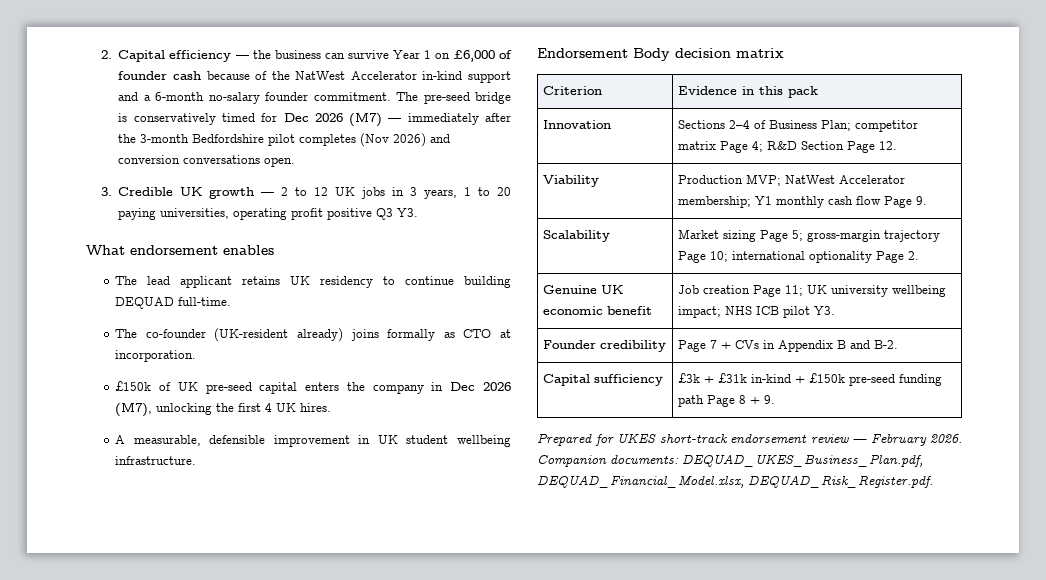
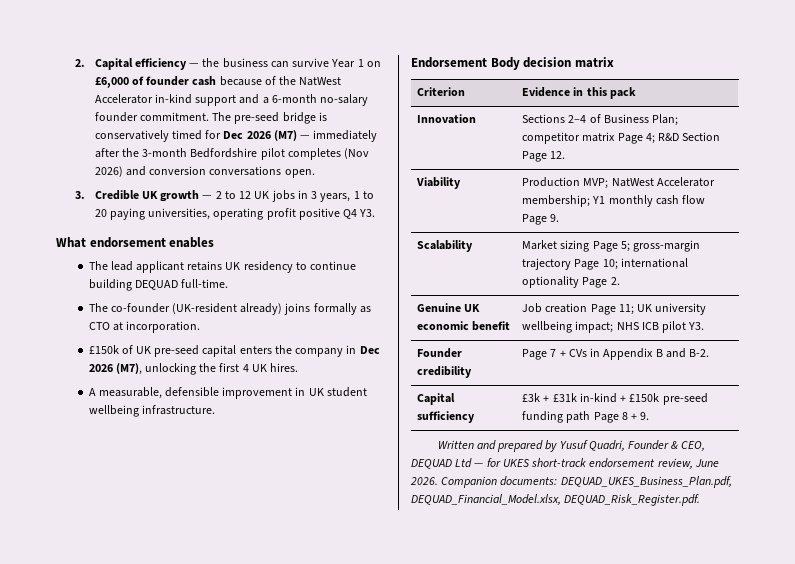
[376,208,394,220] Q3 -> [343,209,358,219] Q4
[537,433,592,446] Prepared -> [437,440,706,452] [411,458,484,469] Written and prepared by Yusuf Quadri, Founder & CEO, DEQUAD Ltd —
[810,434,927,446] review — February -> [657,458,719,469] review, June

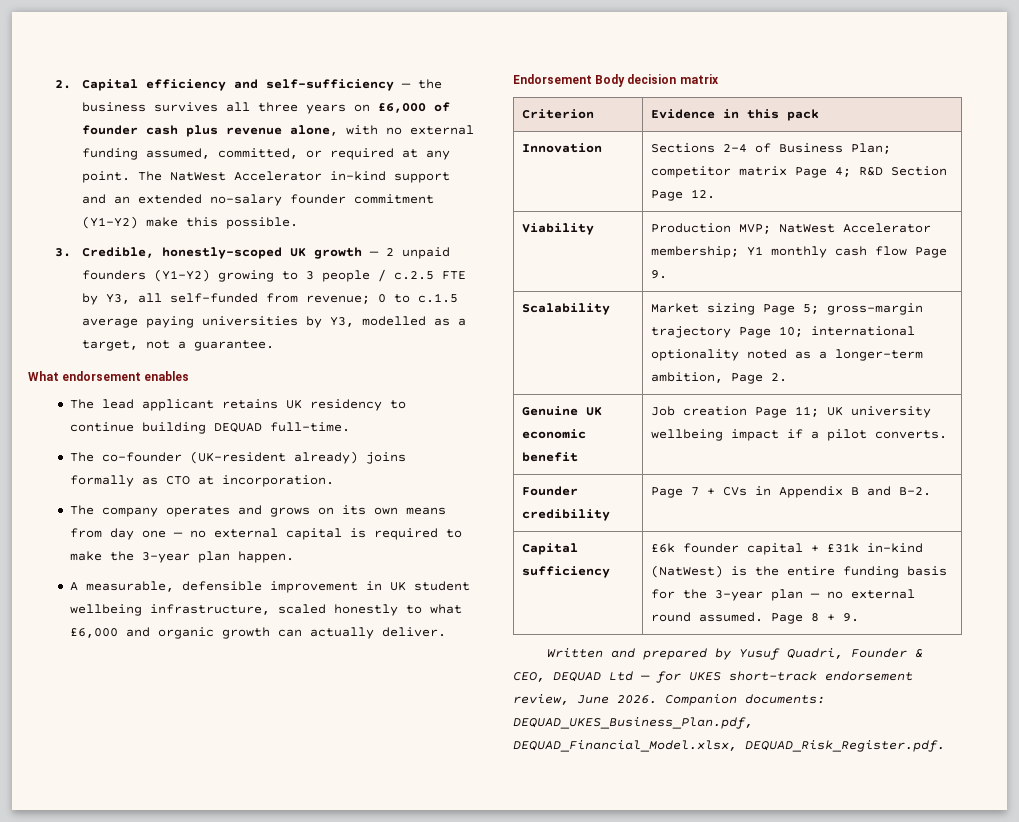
(187, 64) none -> [233,79,394,91] and self-sufficiency
[270,58,364,68] can survive Year 1 -> [153,102,346,114] survives all three years
[219,76,297,86] because of the -> [185,125,474,137] [81,148,450,160] [81,171,162,183] plus revenue alone, with no external funding assumed, committed, or required at any point. The
[262,94,369,106] [94,112,327,124] [94,130,378,142] [94,148,370,160] [94,166,315,178] a 6-month no-salary founder commitment. The pre-seed bridge is conservatively timed for Dec 2026 (M7) — immediately after the 3-month Bedfordshire pilot completes (Nov 2026) and conversion conversations open. -> [113,194,434,206] [81,216,298,229] an extended no-salary founder commitment (Y1–Y2) make this possible.
[94,190,139,200] Credible -> [81,247,282,259] Credible, honestly-scoped
[224,190,374,202] [94,208,376,220] to 12 UK jobs in 3 years, 1 to 20 paying universities, operating profit positive Q4 Y3. -> [401,247,450,259] [81,269,466,282] [81,293,458,305] [81,316,466,328] [81,340,274,351] unpaid founders (Y1–Y2) growing to 3 people / c.2.5 FTE by Y3, all self-funded from revenue; 0 to c.1.5 average paying universities by Y3, modelled as a target, not a guarantee.
[88,345,380,357] [88,363,299,375] £150k of UK pre-seed capital enters the company in Dec 2026 (M7), unlocking the first 4 UK hires. -> [69,505,446,517] [69,528,462,540] [69,551,294,563] The company operates and grows on its own means from day one — no external capital is required to make the 3-year plan happen.
[141,405,215,415] infrastructure. -> [149,604,462,616] [69,627,446,639] infrastructure, scaled honestly to what £6,000 and organic growth can actually deliver.
(580, 282) none -> [747,349,924,361] [651,372,724,383] noted as a longer-term ambition,
[575,321,705,333] impact; NHS ICB pilot Y3. -> [731,429,948,441] impact if a pilot converts.
[522,393,708,405] [522,411,591,423] £3k + £31k in-kind + £150k pre-seed funding path -> [651,543,924,555] [651,565,948,578] [651,589,916,601] [651,612,764,622] £6k founder capital + £31k in-kind (NatWest) is the entire funding basis for the 3-year plan — no external round assumed.

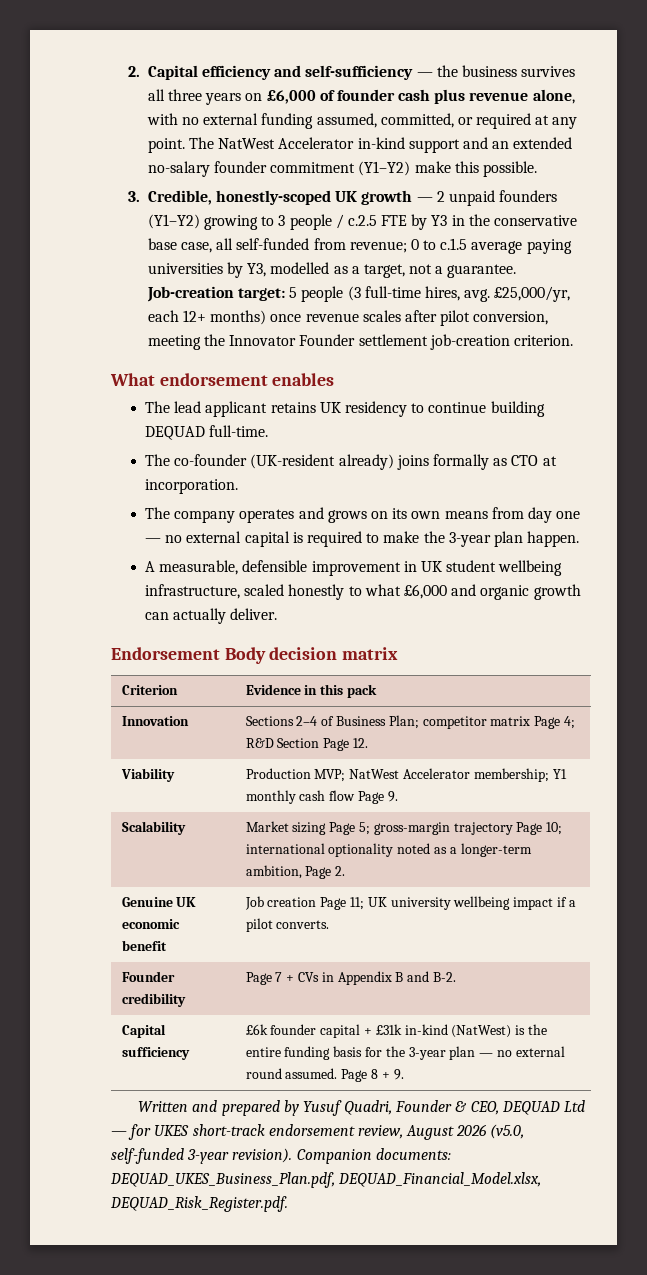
[105,294,130,304] Y3, -> [431,214,578,226] [147,238,212,253] Y3 in the conservative base case,
(274, 345) none -> [146,286,571,302] [147,310,549,326] [147,334,573,350] Job-creation target: 5 people (3 full-time hires, avg. £25,000/yr, each 12+ months) once revenue scales after pilot conversion, meeting the Innovator Founder settlement job-creation criterion.
[577,695,657,704] June 2026. -> [406,1124,525,1140] [111,1148,293,1164] August 2026 (v5.0, self-funded 3-year revision).

